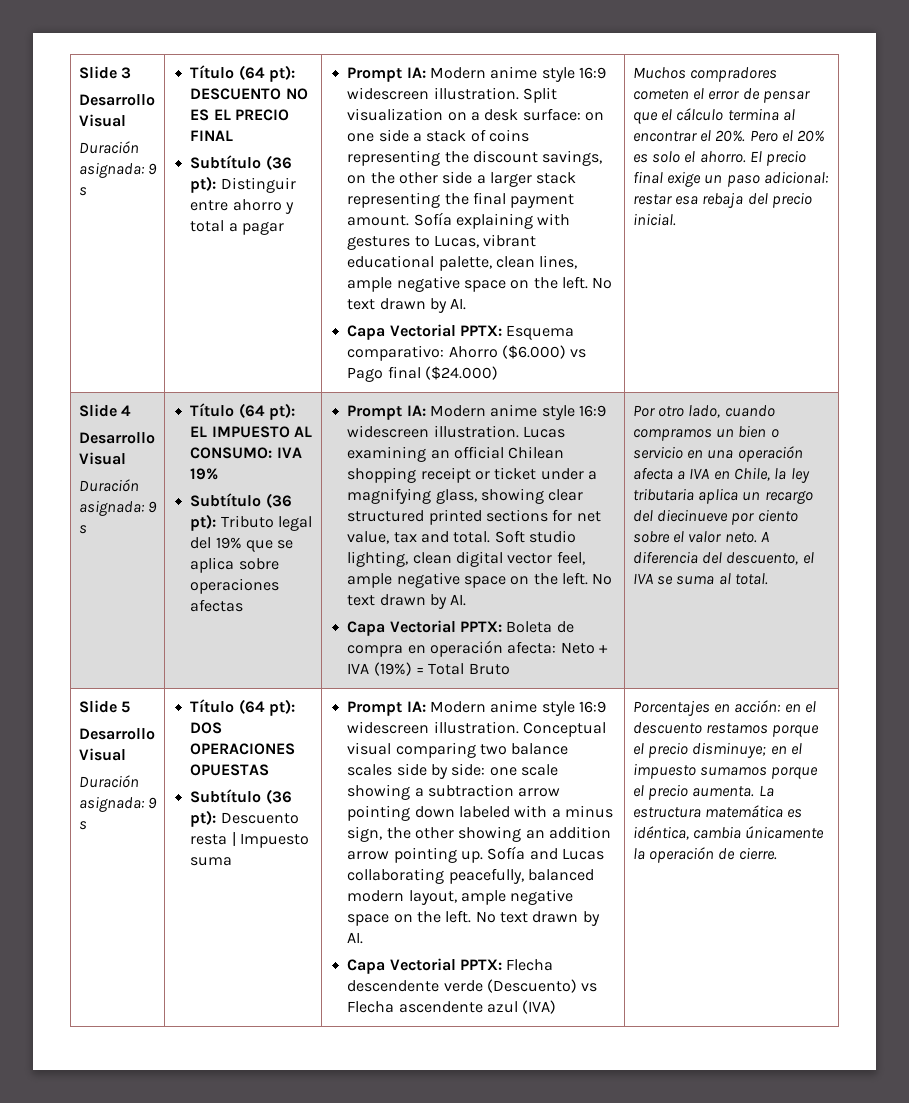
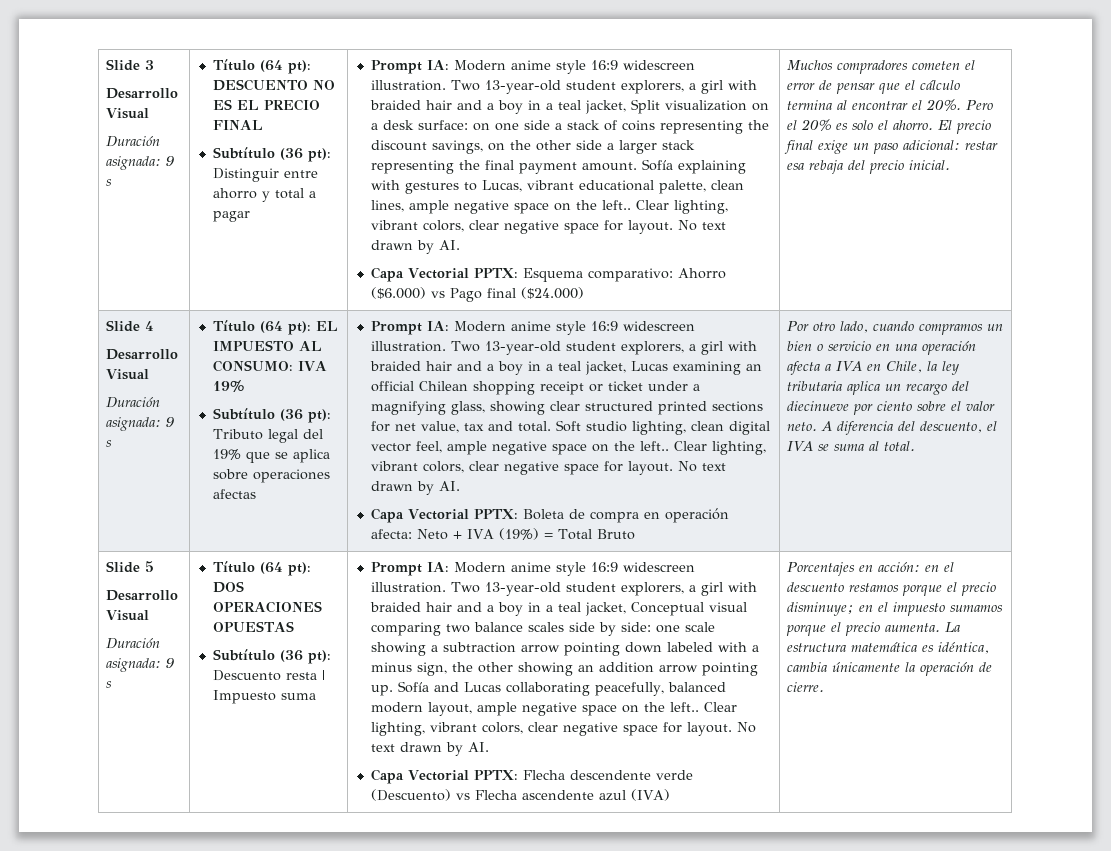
(519, 93) none -> [450,80,757,94] [369,100,626,114] Two 13-year-old student explorers, a girl with braided hair and a boy in a teal jacket,
[561,276,588,289] left. -> [601,200,728,214] [370,220,673,234] left.. Clear lighting, vibrant colors, clear negative space for layout.
(519, 431) none -> [450,341,757,355] [369,361,626,375] Two 13-year-old student explorers, a girl with braided hair and a boy in a teal jacket,
[561,572,588,585] left. -> [639,441,766,455] [370,461,673,475] left.. Clear lighting, vibrant colors, clear negative space for layout.
(519, 727) none -> [450,582,757,596] [369,602,626,616] Two 13-year-old student explorers, a girl with braided hair and a boy in a teal jacket,
[445,910,472,923] left. -> [669,702,737,712] [370,722,732,736] left.. Clear lighting, vibrant colors, clear negative space for layout.

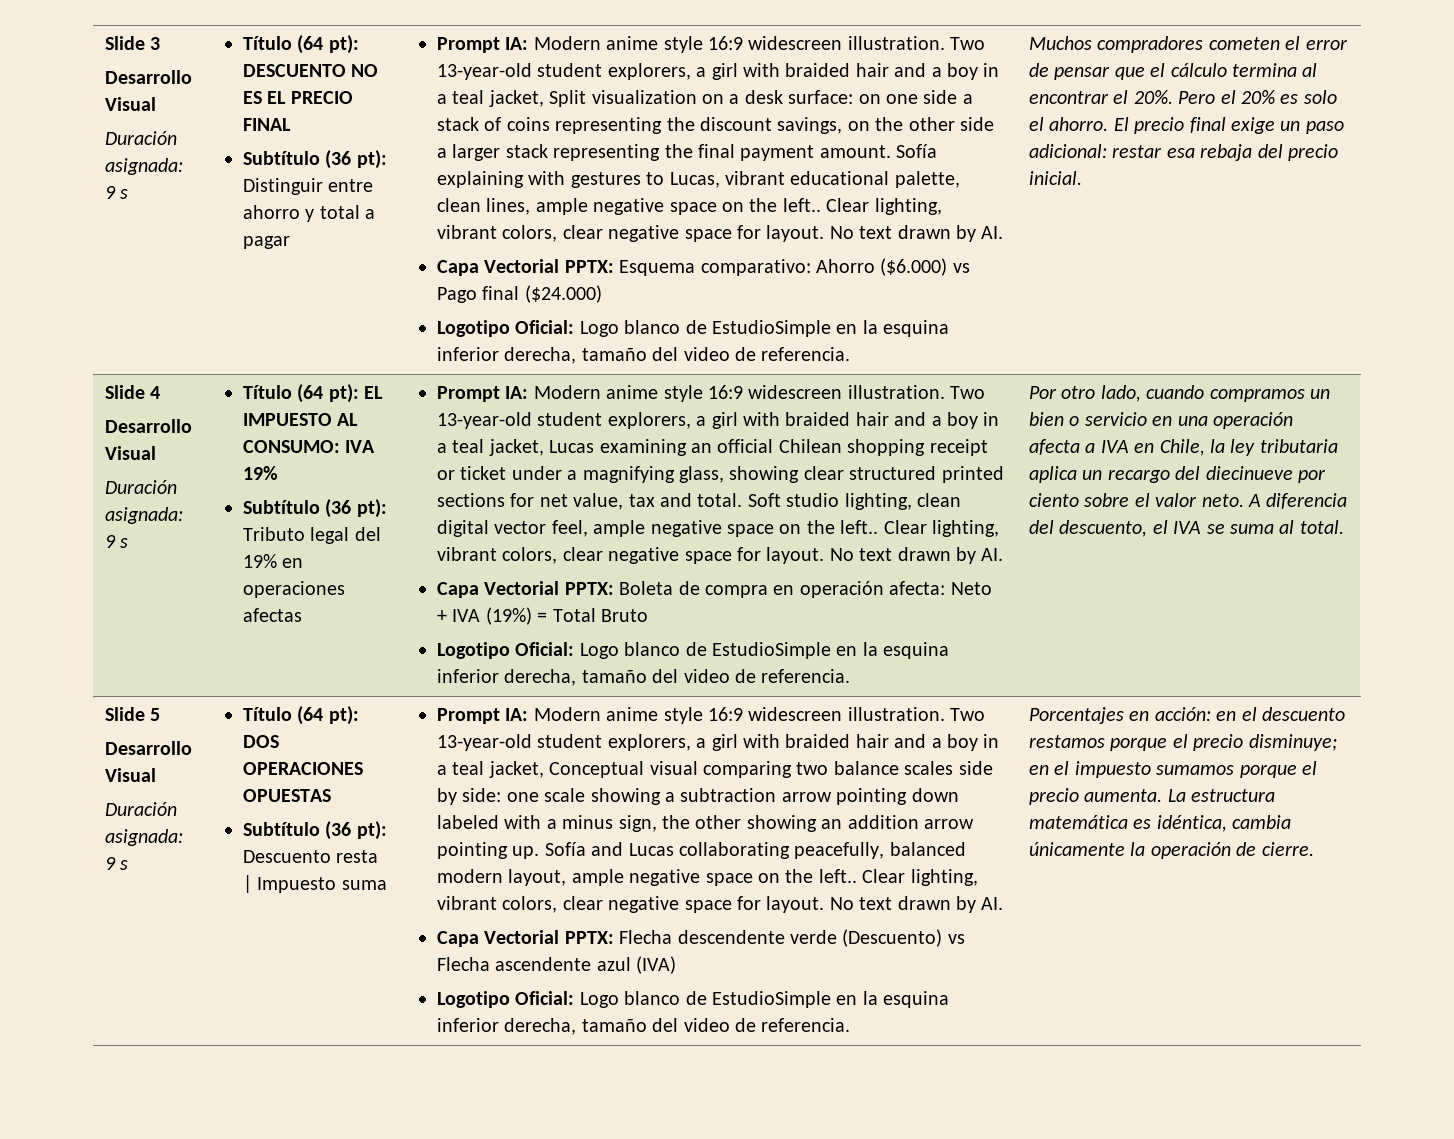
(584, 293) none -> [436,320,950,337] [436,347,851,364] // Logotipo Oficial: Logo blanco de EstudioSimple en la esquina inferior derecha, tamaño del video de referencia.
[245,449,330,463] [212,469,248,480] que se aplica sobre -> [282,558,304,568] en
(635, 534) none -> [436,642,950,659] [436,669,851,686] // Logotipo Oficial: Logo blanco de EstudioSimple en la esquina inferior derecha, tamaño del video de referencia.
(670, 795) none -> [436,991,950,1008] [436,1018,851,1035] // Logotipo Oficial: Logo blanco de EstudioSimple en la esquina inferior derecha, tamaño del video de referencia.

